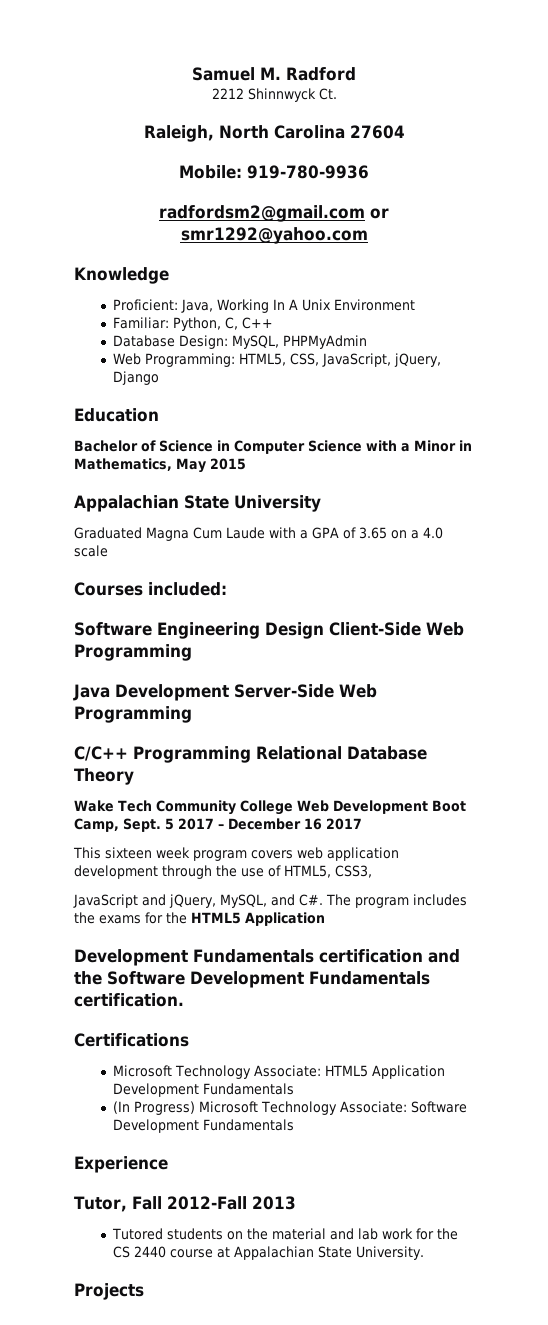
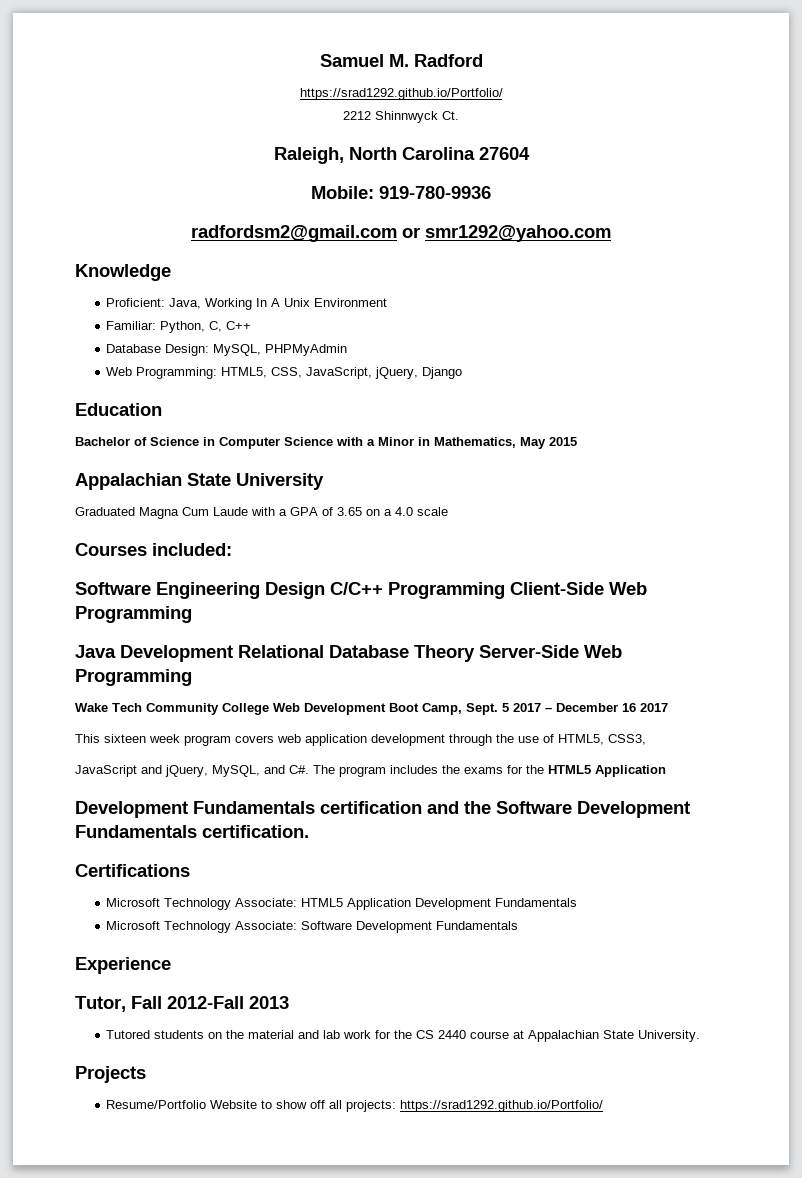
(356, 74) none -> [299,88,503,100] // https://srad1292.github.io/Portfolio/
(324, 630) none -> [330,582,505,599] C/C++ Programming
(229, 692) none -> [238,645,475,662] Relational Database Theory
[74,746,427,763] [74,768,134,785] // C/C++ Programming Relational Database Theory -> (192, 677) none
[112,1101,195,1115] (In Progress) -> (578, 902) none
(144, 1291) none -> [106,1100,604,1112] // Resume/Portfolio Website to show off all projects: https://srad1292.github.io/Portfolio/

